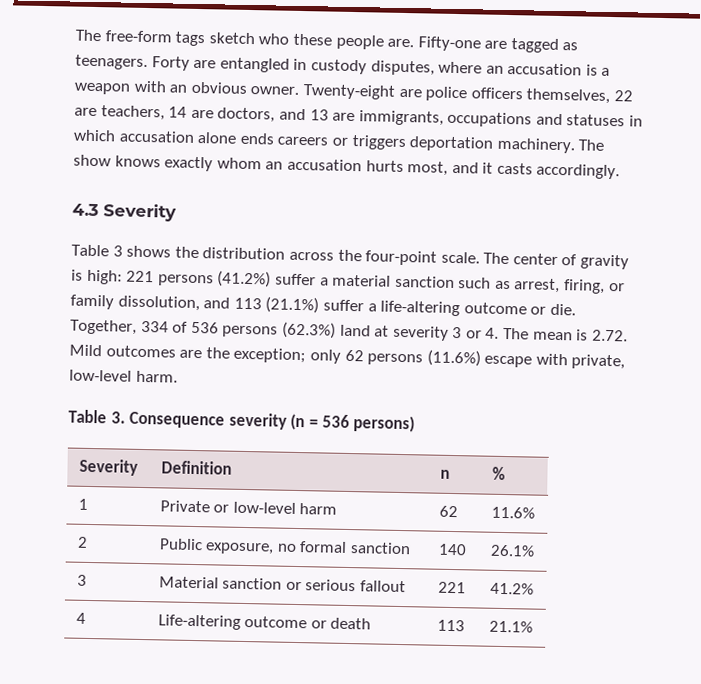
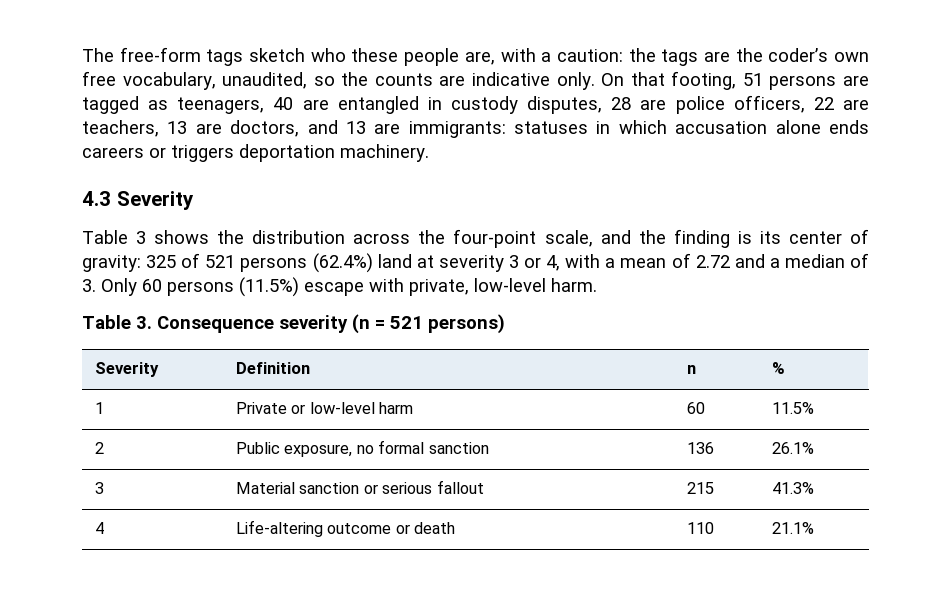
[387,36,481,52] are. Fifty-one -> [464,48,869,66] [82,71,837,90] are, with a caution: the tags are the coder’s own free vocabulary, unaudited, so the counts are indicative only. On that footing, 51 persons
[75,54,190,71] teenagers. Forty -> [177,97,294,114] teenagers, 40
[438,61,611,76] [74,80,611,104] where an accusation is a weapon with an obvious owner. Twenty-eight are police officers themselves, -> [611,95,805,114] 28 are police officers,
[168,106,188,118] 14 -> [167,121,188,134] 13
[358,110,563,128] immigrants, occupations and -> [408,121,506,138] immigrants:
[578,139,605,151] [73,154,621,180] The show knows exactly whom an accusation hurts most, and it casts accordingly. -> (429, 153) none
[440,251,630,270] [71,269,625,294] [70,294,576,317] [70,319,336,339] scale. The center of gravity is high: 221 persons (41.2%) suffer a material sanction such as arrest, firing, or family dissolution, and 113 (21.1%) suffer a life-altering outcome or die. Together, 334 of 536 persons (62.3%) -> [544,229,870,248] [82,253,373,273] scale, and the finding is its center of gravity: 325 of 521 persons (62.4%)
[485,327,628,342] [69,344,481,367] 4. The mean is 2.72. Mild outcomes are the exception; only 62 persons (11.6%) -> [546,253,870,271] [82,277,299,297] 4, with a mean of 2.72 and a median of 3. Only 60 persons (11.5%)
[321,414,350,428] 536 -> [390,316,423,329] 521
[438,505,458,518] [490,506,535,519] 62 | 11.6% -> [686,402,705,414] [771,402,814,414] 60 | 11.5%
[437,543,467,556] 140 -> [686,442,714,454] 136
[437,581,466,594] [489,582,534,595] 221 | 41.2% -> [686,482,714,494] [771,482,814,494] 215 | 41.3%
[436,619,465,632] 113 -> [686,522,714,534] 110

